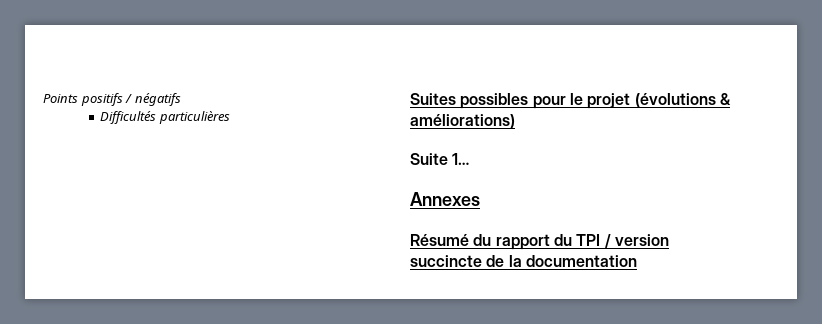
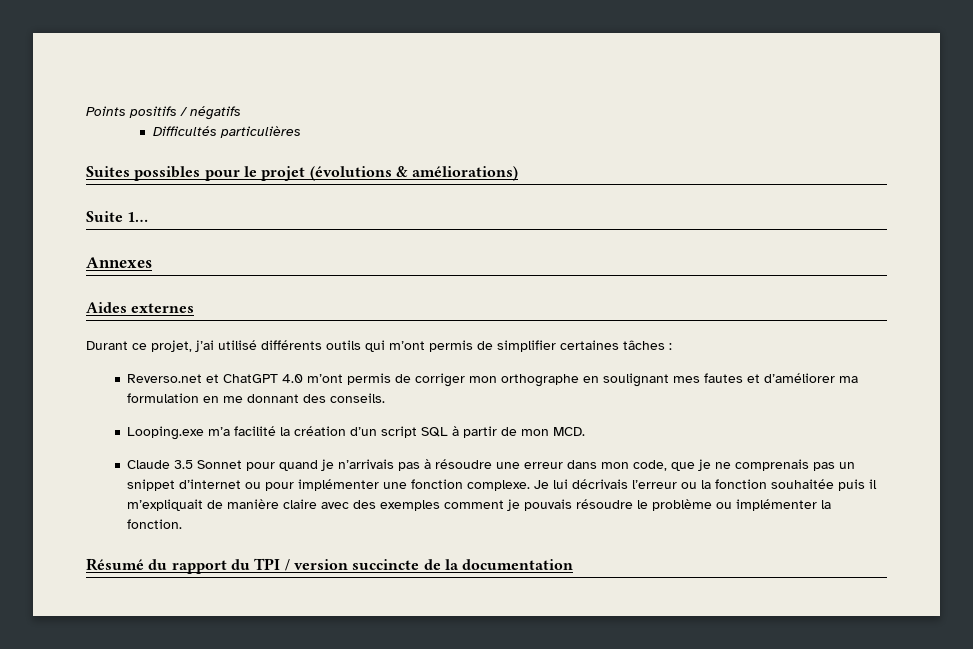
(480, 199) none -> [86,302,195,313] [86,340,672,352] [127,373,859,387] [127,393,386,403] [127,426,586,440] [127,459,856,471] [127,479,878,491] [127,499,832,511] [127,519,183,529] // Aides externes // Durant ce projet, j’ai utilisé différents outils qui m’ont permis de simplifier certaines tâches : // Reverso.net et ChatGPT 4.0 m’ont permis de corriger mon orthographe en soulignant mes fautes et d’améliorer ma formulation en me donnant des conseils. // Looping.exe m’a facilité la création d’un script SQL à partir de mon MCD. // Claude 3.5 Sonnet pour quand je n’arrivais pas à résoudre une erreur dans mon code, que je ne comprenais pas un snippet d’internet ou pour implémenter une fonction complexe. Je lui décrivais l’erreur ou la fonction souhaitée puis il m’expliquait de manière claire avec des exemples comment je pouvais résoudre le problème ou implémenter la fonction.

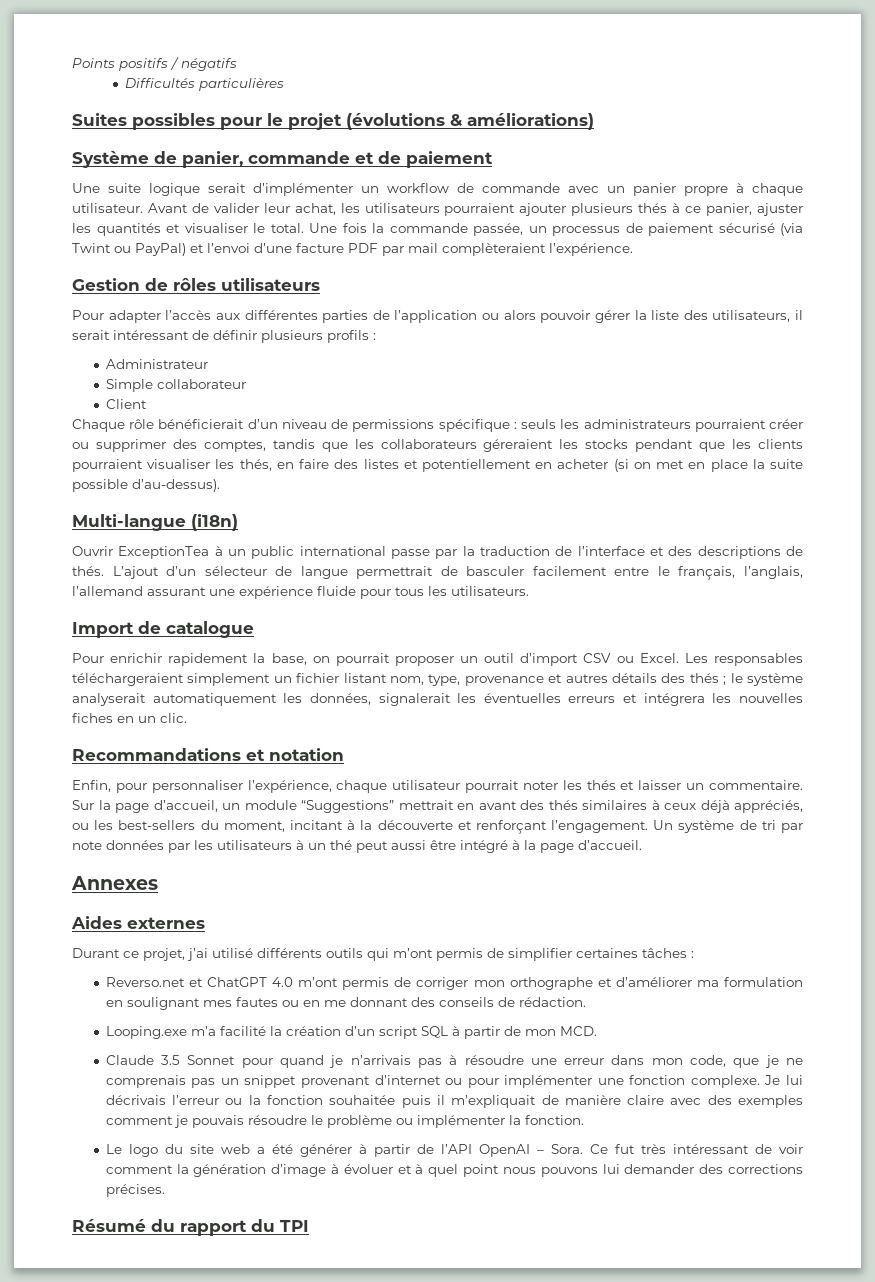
[86,211,149,222] Suite 1… -> [72,151,493,168] [72,183,803,196] [72,203,803,216] [72,223,803,236] [72,243,633,256] [72,278,320,291] [72,310,803,323] [72,330,376,343] [105,359,208,369] [105,379,246,392] [105,399,147,409] [72,419,803,432] [72,439,804,452] [72,459,803,472] [72,479,220,492] [72,514,238,531] [72,546,804,559] [72,566,804,580] [72,586,529,599] [72,621,254,638] [72,653,803,666] [72,673,803,686] [72,693,803,706] [72,713,187,723] [72,748,344,761] [72,780,803,793] [72,800,803,813] [72,820,803,834] [72,840,642,853] Système de panier, commande et de paiement // Une suite logique serait d’implémenter un workflow de commande avec un panier propre à chaque utilisateur. Avant de valider leur achat, les utilisateurs pourraient ajouter plusieurs thés à ce panier, ajuster les quantités et visualiser le total. Une fois la commande passée, un processus de paiement sécurisé (via Twint ou PayPal) et l’envoi d’une facture PDF par mail complèteraient l’expérience. // Gestion de rôles utilisateurs // Pour adapter l’accès aux différentes parties de l’application ou alors pouvoir gérer la liste des utilisateurs, il serait intéressant de définir plusieurs profils : // Administrateur // Simple collaborateur // Client // Chaque rôle bénéficierait d’un niveau de permissions spécifique : seuls les administrateurs pourraient créer ou supprimer des comptes, tandis que les collaborateurs géreraient les stocks pendant que les clients pourraient visualiser les thés, en faire des listes et potentiellement en acheter (si on met en place la suite possible d’au-dessus). // Multi-langue (i18n) // Ouvrir ExceptionTea à un public international passe par la traduction de l’interface et des descriptions de thés. L’ajout d’un sélecteur de langue permettrait de basculer facilement entre le français, l’anglais, l’allemand assurant une expérience fluide pour tous les utilisateurs. // Import de catalogue // Pour enrichir rapidement la base, on pourrait proposer un outil d’import CSV ou Excel. Les responsables téléchargeraient simplement un fichier listant nom, type, provenance et autres détails des thés ; le système analyserait automatiquement les données, signalerait les éventuelles erreurs et intégrera les nouvelles fiches en un clic. // Recommandations et notation // Enfin, pour personnaliser l’expérience, chaque utilisateur pourrait noter les thés et laisser un commentaire. Sur la page d’accueil, un module “Suggestions” mettrait en avant des thés similaires à ceux déjà appréciés, ou les best-sellers du moment, incitant à la découverte et renforçant l’engagement. Un système de tri par note données par les utilisateurs à un thé peut aussi être intégré à la page d’accueil.
[583,373,744,387] en soulignant mes fautes -> (593, 983) none
[223,393,386,403] me donnant des conseils. -> [126,997,586,1010] soulignant mes fautes ou en me donnant des conseils de rédaction.
(176, 485) none -> [301,1076,371,1088] provenant
(183, 524) none -> [105,1144,804,1157] [105,1164,803,1177] [105,1184,165,1197] // Le logo du site web a été générer à partir de l’API OpenAI – Sora. Ce fut très intéressant de voir comment la génération d’image à évoluer et à quel point nous pouvons lui demander des corrections précises.
[284,559,574,571] / version succincte de la documentation -> (309, 1226) none

